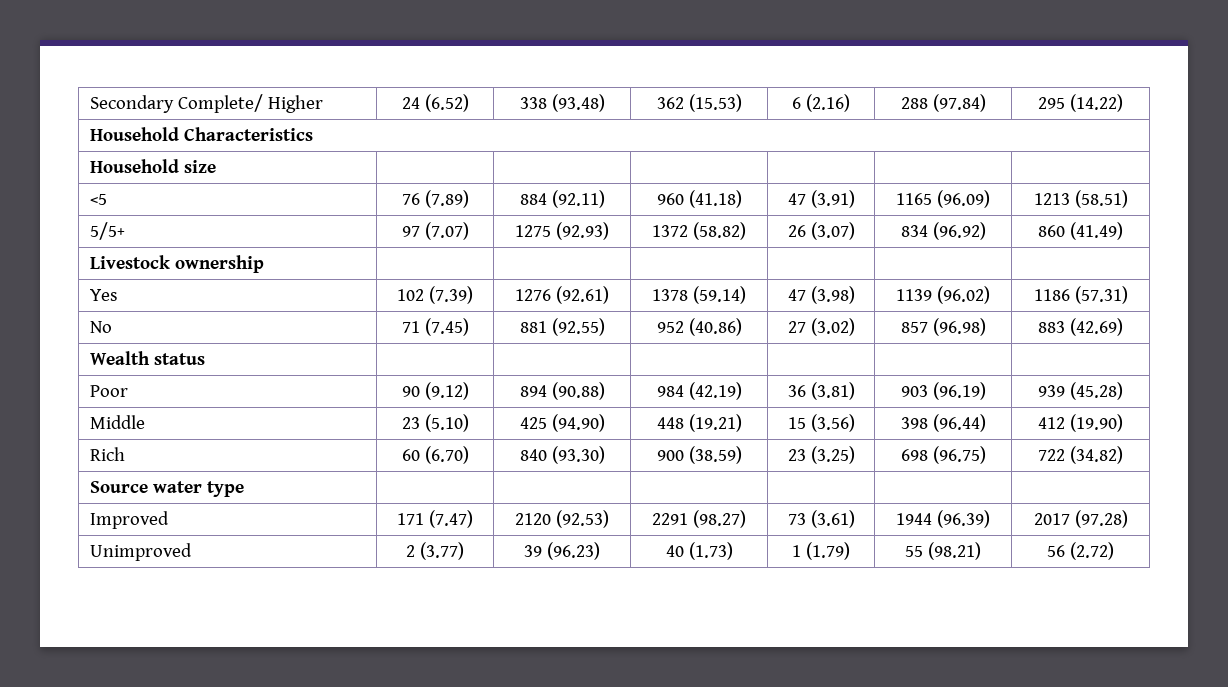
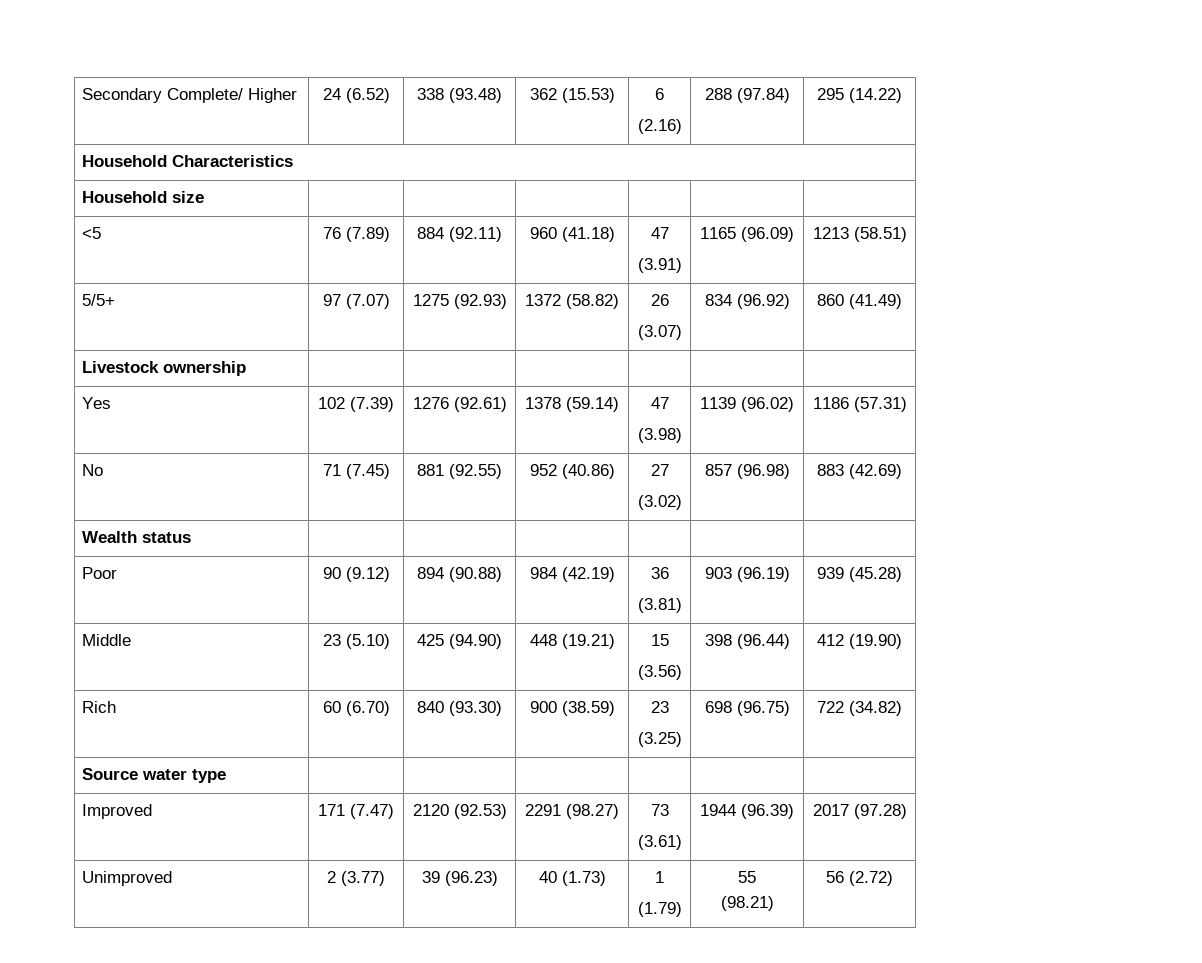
(802, 103) none -> (664, 94) //
(806, 199) none -> (669, 233) //
(806, 231) none -> (669, 300) //
(806, 295) none -> (669, 403) //
(806, 327) none -> (669, 470) //
(806, 391) none -> (669, 573) //
(806, 423) none -> (669, 640) //
(806, 455) none -> (669, 707) //
(806, 519) none -> (669, 810) //
(802, 551) none -> (664, 877) //
(924, 551) none -> (756, 877) //

